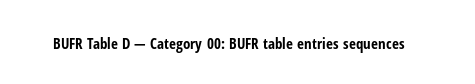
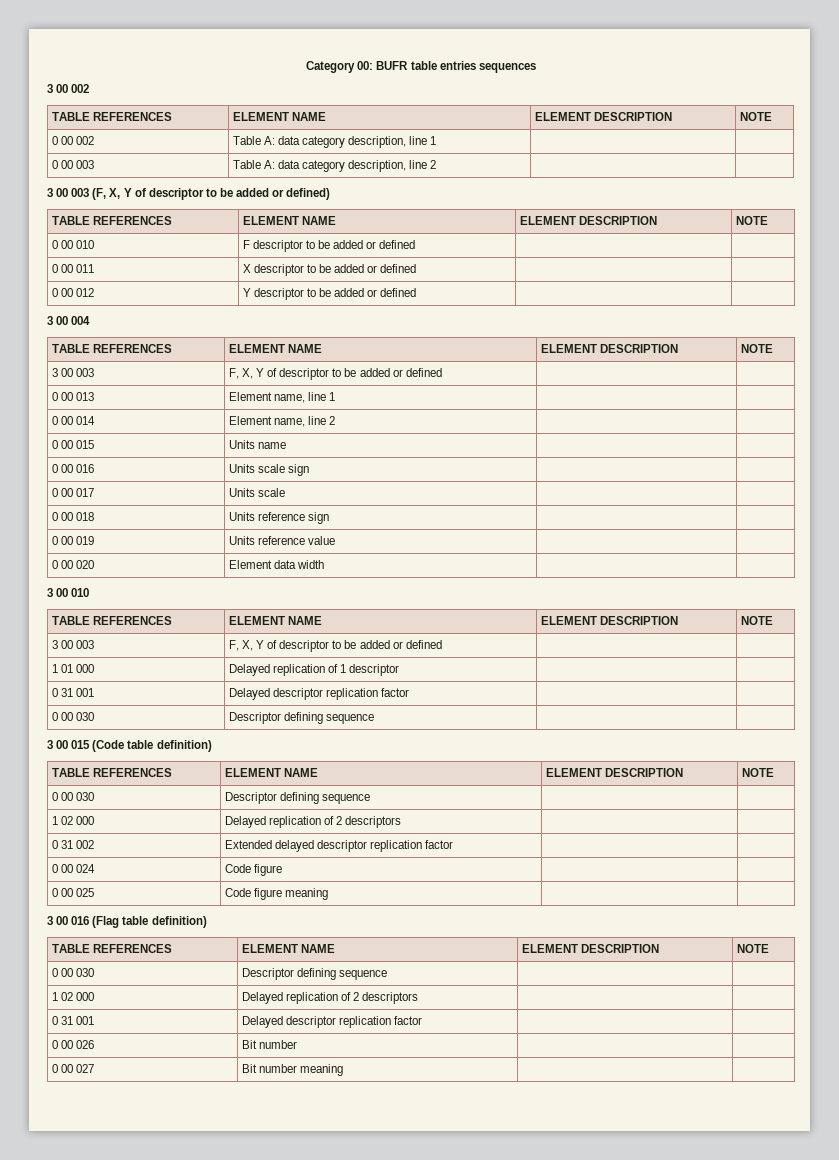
[53,37,147,49] BUFR Table D — -> (306, 67) none
(405, 47) none -> [47,84,90,93] [51,112,172,121] [232,112,326,121] [534,112,672,121] [739,112,772,121] [51,136,95,145] [232,136,437,148] [51,160,95,169] [232,160,437,172] [47,188,331,200] [51,216,172,225] [242,216,336,225] [519,216,657,225] [735,216,768,225] [51,240,95,249] [242,240,416,252] [51,264,95,273] [242,264,417,276] [51,288,95,297] [242,288,417,300] [47,316,91,325] [51,344,172,353] [228,344,322,353] [540,344,678,353] [740,344,773,353] [51,368,95,377] [228,368,442,380] [51,392,95,401] [228,392,336,403] [51,416,96,425] [228,416,336,427] [51,440,95,449] [228,440,286,449] [51,464,95,473] [228,464,310,476] [51,488,95,497] [228,488,285,497] [51,512,95,521] [228,512,330,524] [51,536,95,545] [228,536,336,545] [51,560,95,569] [228,560,325,569] [47,588,90,597] [51,616,172,625] [228,616,322,625] [540,616,678,625] [740,616,773,625] [51,640,95,649] [228,640,442,652] [51,664,95,673] [228,664,400,676] [51,688,95,697] [228,688,410,700] [51,712,95,721] [228,712,375,724] [47,740,212,752] [51,768,172,777] [224,768,318,777] [545,768,683,777] [741,768,774,777] [51,792,95,801] [224,792,371,804] [51,816,95,825] [224,816,402,828] [51,840,95,849] [224,840,454,852] [51,864,96,873] [224,864,282,876] [51,888,95,897] [224,888,329,900] [47,916,207,928] [51,944,172,953] [241,944,335,953] [521,944,659,953] [736,944,769,953] [51,968,95,977] [241,968,388,980] [51,992,95,1001] [241,992,419,1004] [51,1016,95,1025] [241,1016,423,1028] [51,1040,95,1049] [241,1040,297,1049] [51,1064,95,1073] [241,1064,344,1076] // 3 00 002 // TABLE REFERENCES | ELEMENT NAME | ELEMENT DESCRIPTION | NOTE // 0 00 002 | Table A: data category description, line 1 | | // 0 00 003 | Table A: data category description, line 2 | | // 3 00 003 (F, X, Y of descriptor to be added or defined) // TABLE REFERENCES | ELEMENT NAME | ELEMENT DESCRIPTION | NOTE // 0 00 010 | F descriptor to be added or defined | | // 0 00 011 | X descriptor to be added or defined | | // 0 00 012 | Y descriptor to be added or defined | | // 3 00 004 // TABLE REFERENCES | ELEMENT NAME | ELEMENT DESCRIPTION | NOTE // 3 00 003 | F, X, Y of descriptor to be added or defined | | // 0 00 013 | Element name, line 1 | | // 0 00 014 | Element name, line 2 | | // 0 00 015 | Units name | | // 0 00 016 | Units scale sign | | // 0 00 017 | Units scale | | // 0 00 018 | Units reference sign | | // 0 00 019 | Units reference value | | // 0 00 020 | Element data width | | // 3 00 010 // TABLE REFERENCES | ELEMENT NAME | ELEMENT DESCRIPTION | NOTE // 3 00 003 | F, X, Y of descriptor to be added or defined | | // 1 01 000 | Delayed replication of 1 descriptor | | // 0 31 001 | Delayed descriptor replication factor | | // 0 00 030 | Descriptor defining sequence | | // 3 00 015 (Code table definition) // TABLE REFERENCES | ELEMENT NAME | ELEMENT DESCRIPTION | NOTE // 0 00 030 | Descriptor defining sequence | | // 1 02 000 | Delayed replication of 2 descriptors | | // 0 31 002 | Extended delayed descriptor replication factor | | // 0 00 024 | Code figure | | // 0 00 025 | Code figure meaning | | // 3 00 016 (Flag table definition) // TABLE REFERENCES | ELEMENT NAME | ELEMENT DESCRIPTION | NOTE // 0 00 030 | Descriptor defining sequence | | // 1 02 000 | Delayed replication of 2 descriptors | | // 0 31 001 | Delayed descriptor replication factor | | // 0 00 026 | Bit number | | // 0 00 027 | Bit number meaning | |

